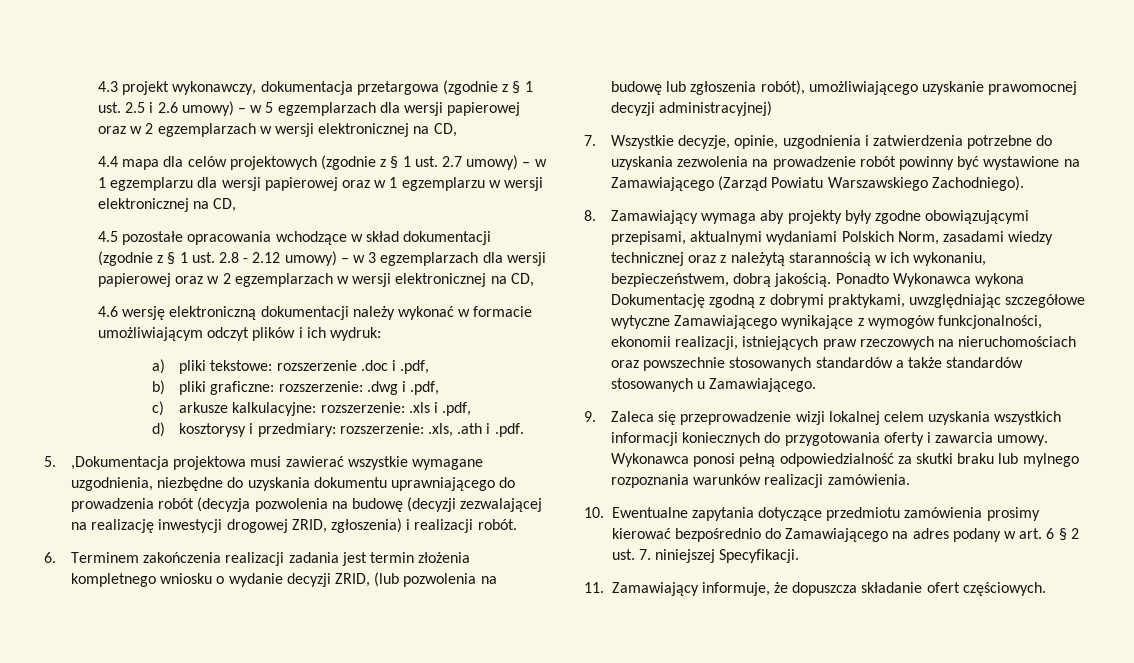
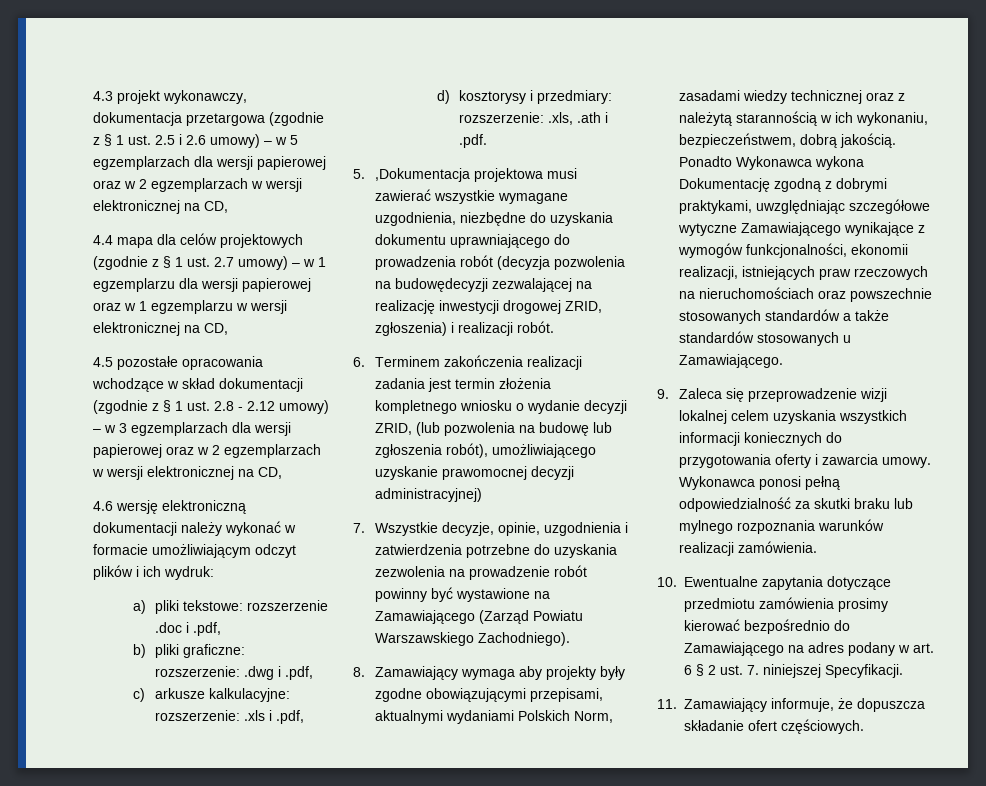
[351,497,457,512] budowę (decyzji -> [394,278,488,292] budowędecyzji

